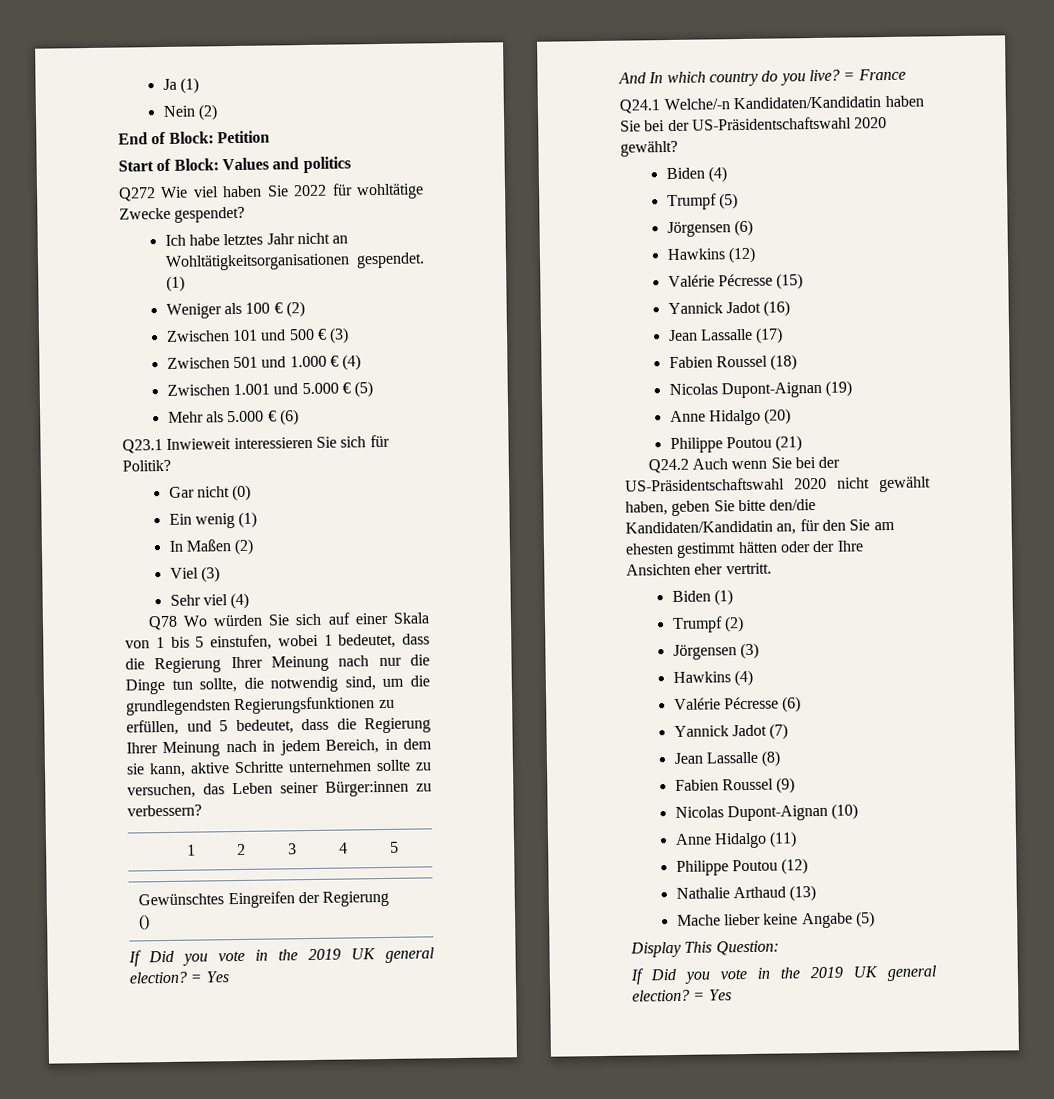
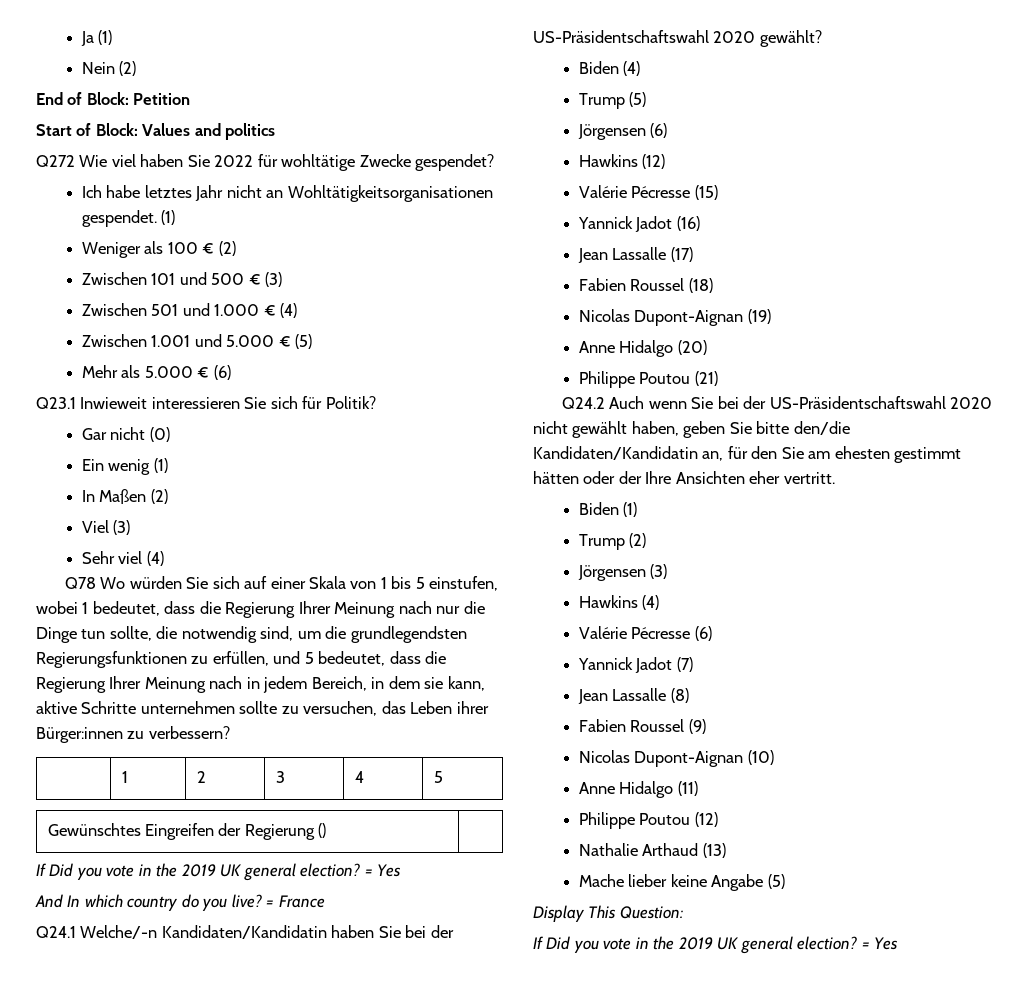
[280,781,319,794] seiner -> [456,701,489,714] ihrer
[666,193,717,211] Trumpf -> [578,93,625,109] Trump
[671,616,723,634] Trumpf -> [578,534,625,550] Trump

